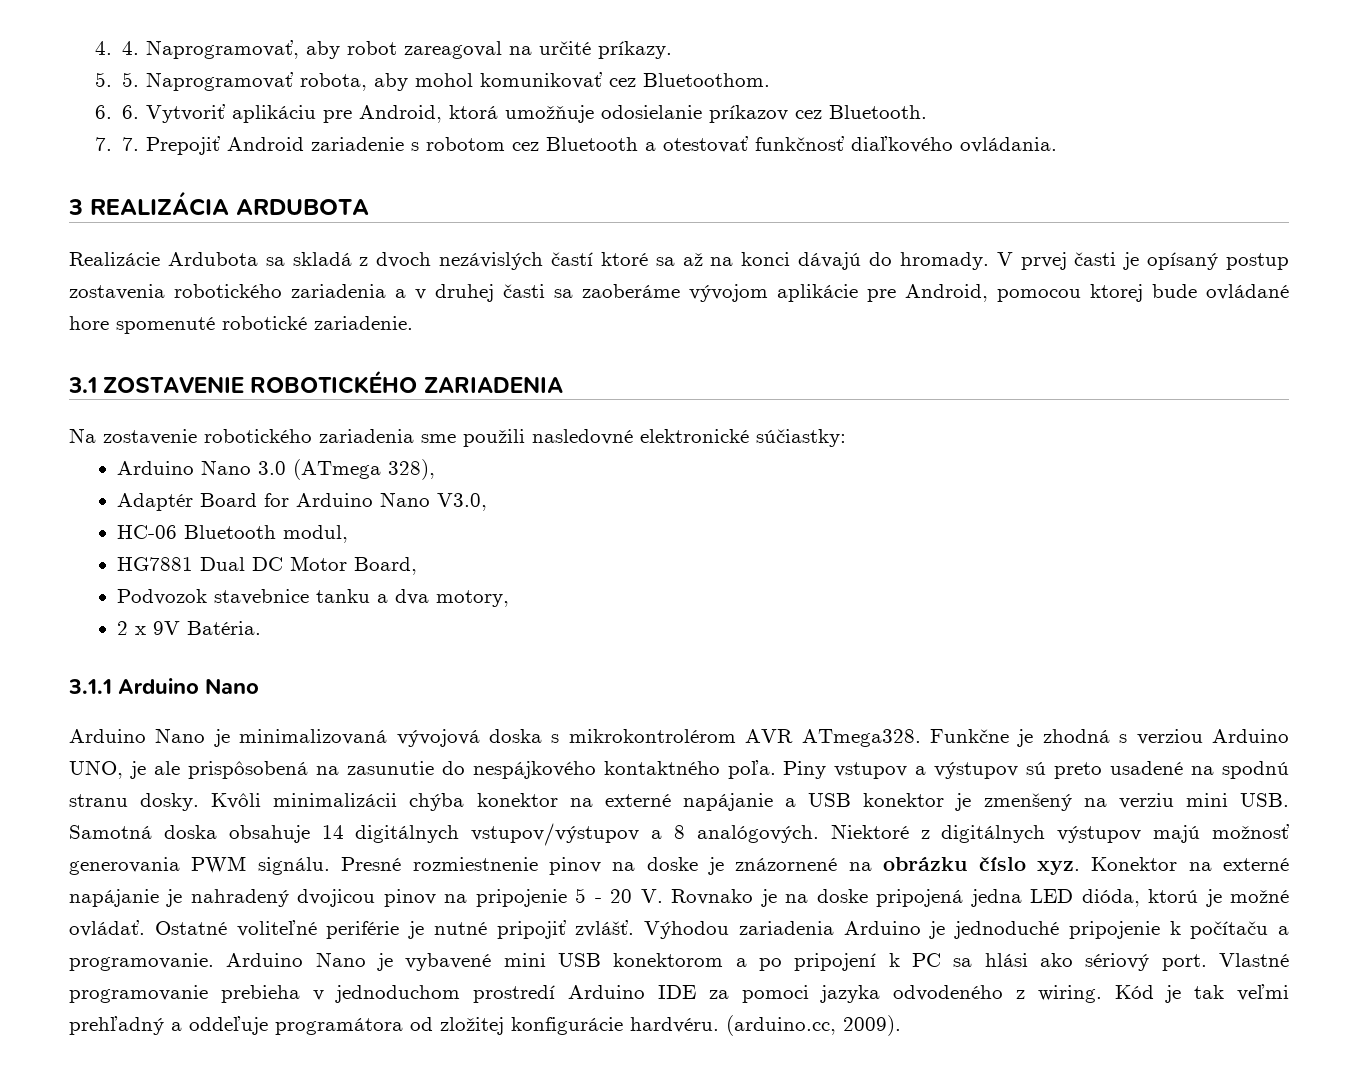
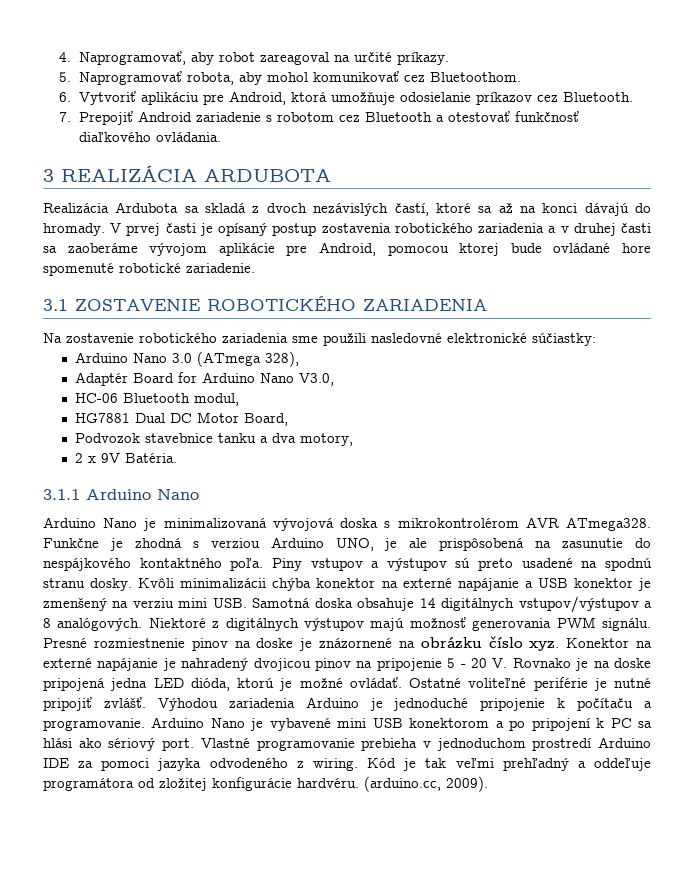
[94,41,139,55] 4. 4. -> [59,52,72,62] 4.
[121,72,139,87] 5. -> (72, 77) none
[121,105,139,119] 6. -> (72, 97) none
[121,137,139,151] 7. -> (72, 117) none
[69,252,160,266] Realizácie -> [43,203,109,213] Realizácia
[550,252,593,266] častí -> [394,203,429,216] častí,

